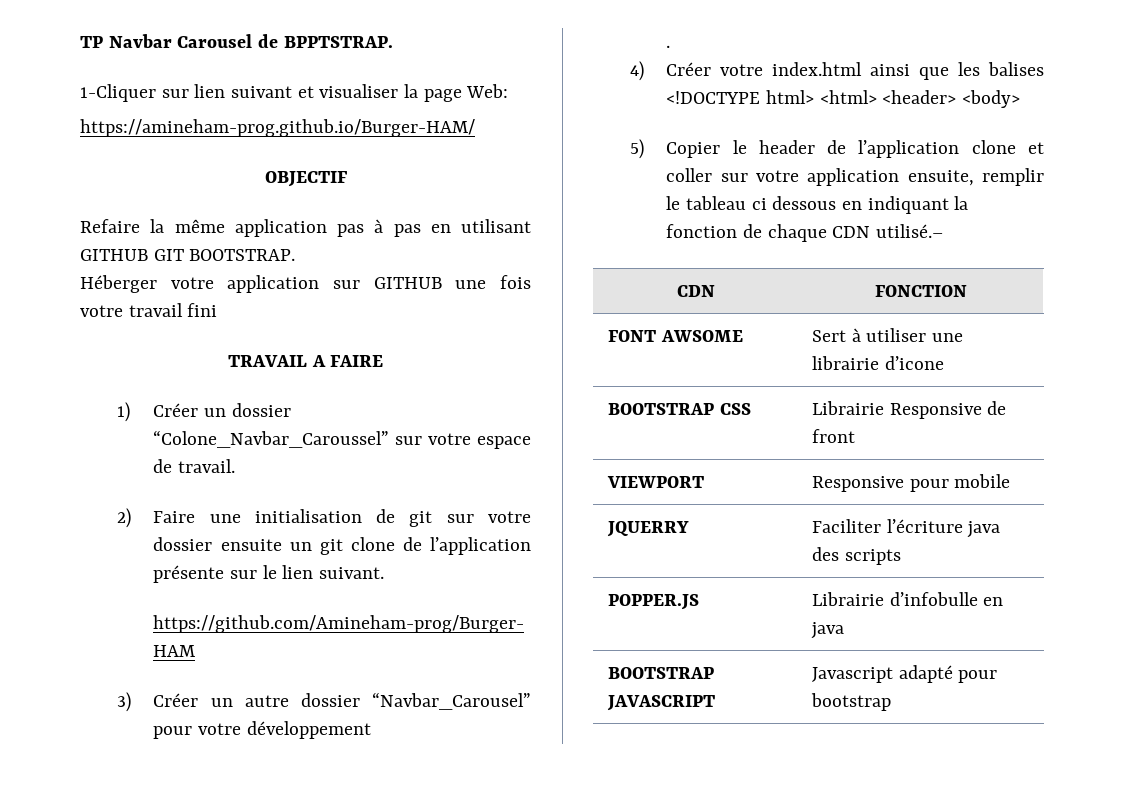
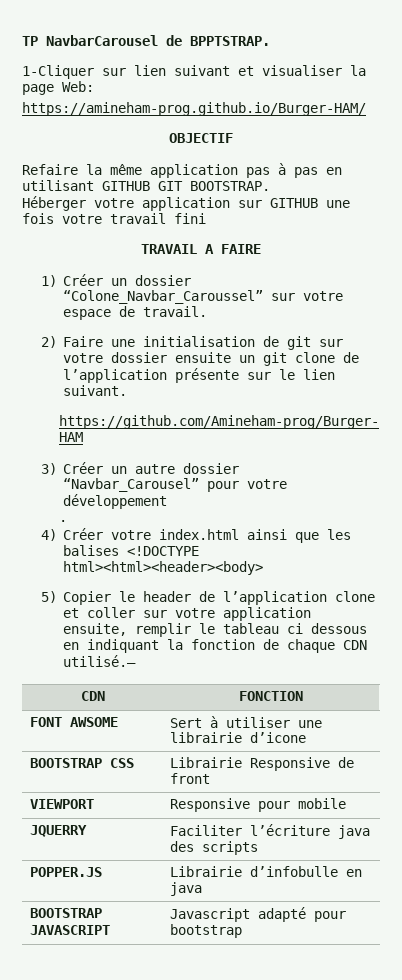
[108,34,253,48] Navbar Carousel -> [46,35,158,46] NavbarCarousel
[766,90,1021,108] html> <html> <header> <body> -> [63,561,264,575] html><html><header><body>

